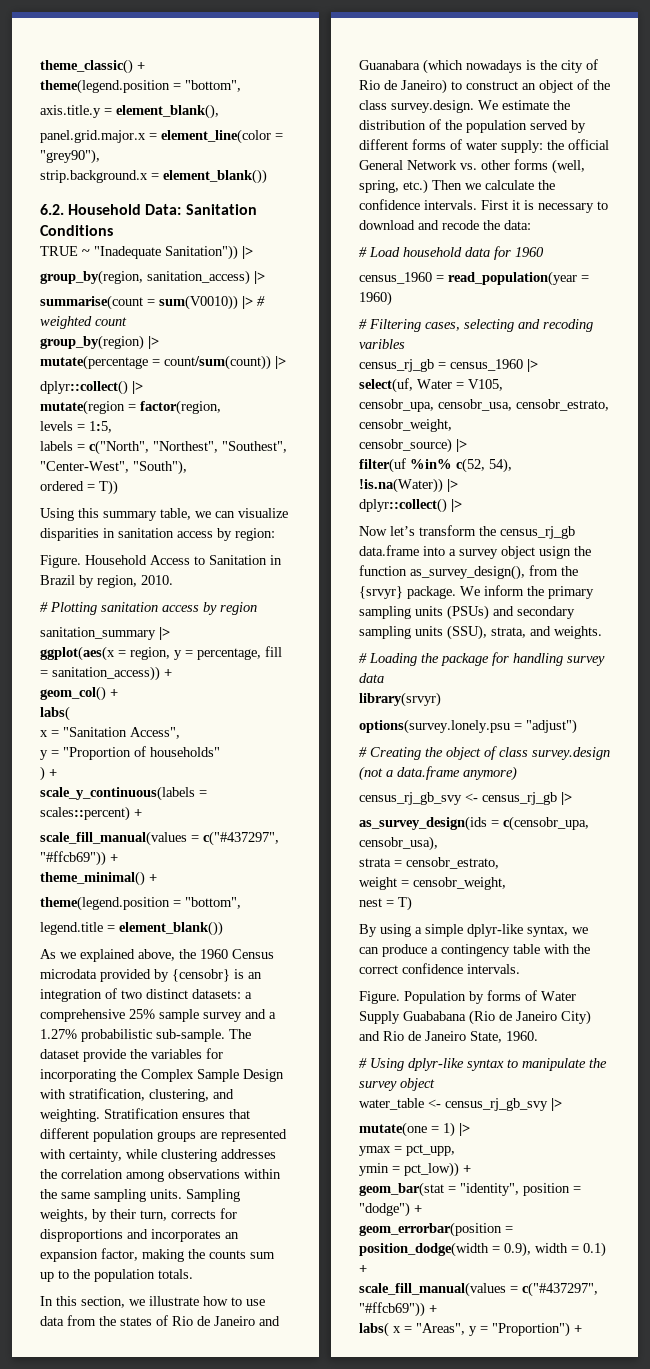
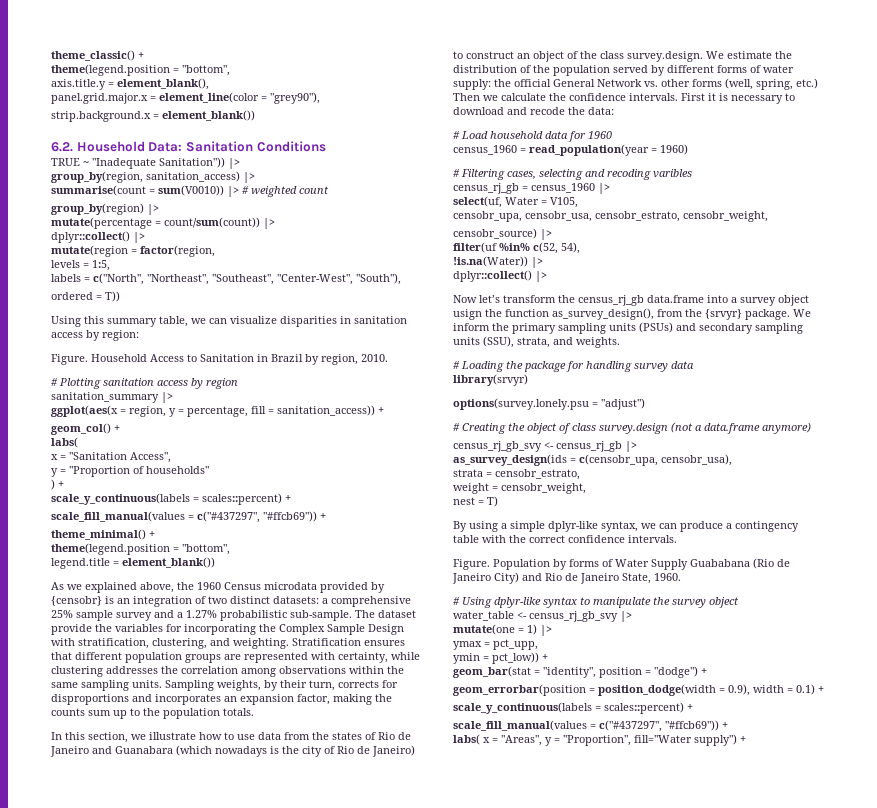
[153,441,287,453] "Northest", "Southest", -> [147,274,274,285] "Northeast", "Southeast",
(367, 1269) none -> [453,702,693,714] // scale_y_continuous(labels = scales::percent) +
[492,1322,570,1337] "Proportion") -> [563,734,737,746] "Proportion", fill="Water supply")

